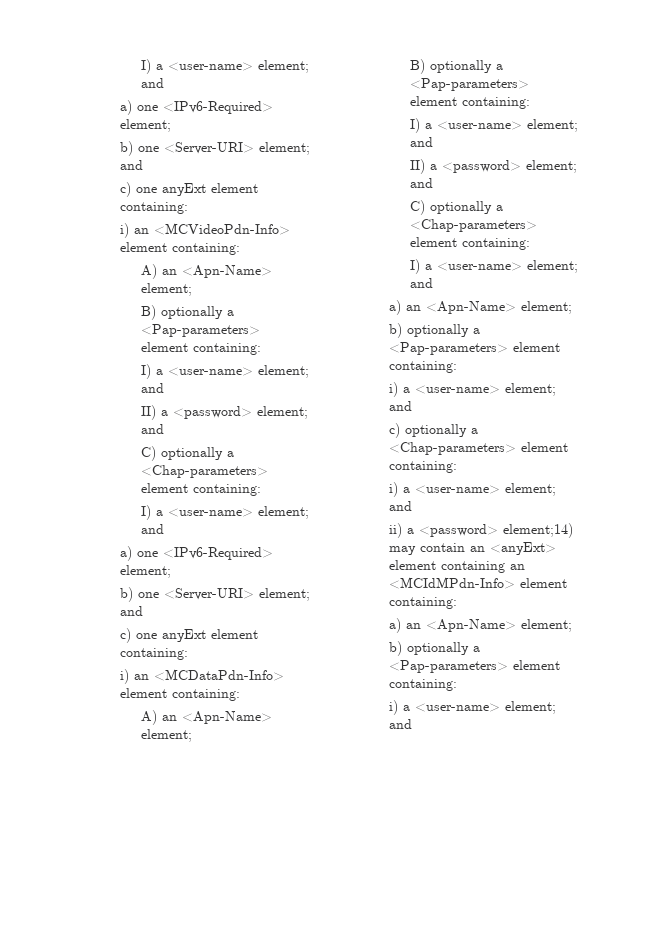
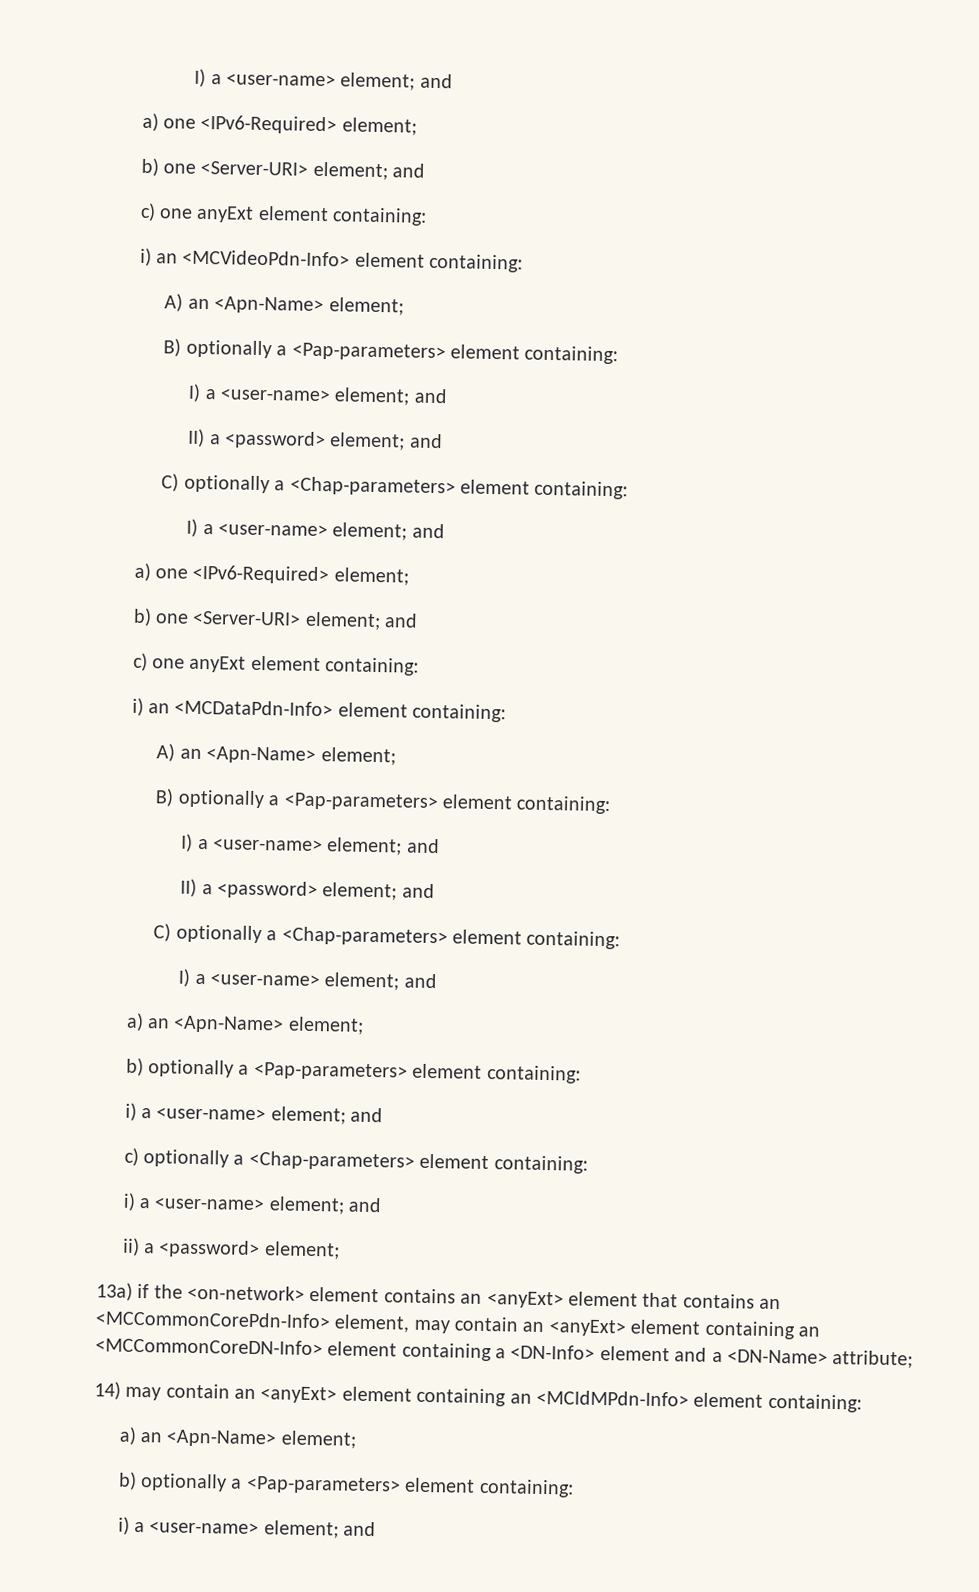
[502,523,573,538] element;14) -> [263,1241,340,1260] [95,1282,782,1310] [94,1310,820,1340] [94,1337,914,1369] [93,1381,121,1400] element; // 13a) if the <on-network> element contains an <anyExt> element that contains an <MCCommonCorePdn-Info> element, may contain an <anyExt> element containing an <MCCommonCoreDN-Info> element containing a <DN-Info> element and a <DN-Name> attribute; // 14)

